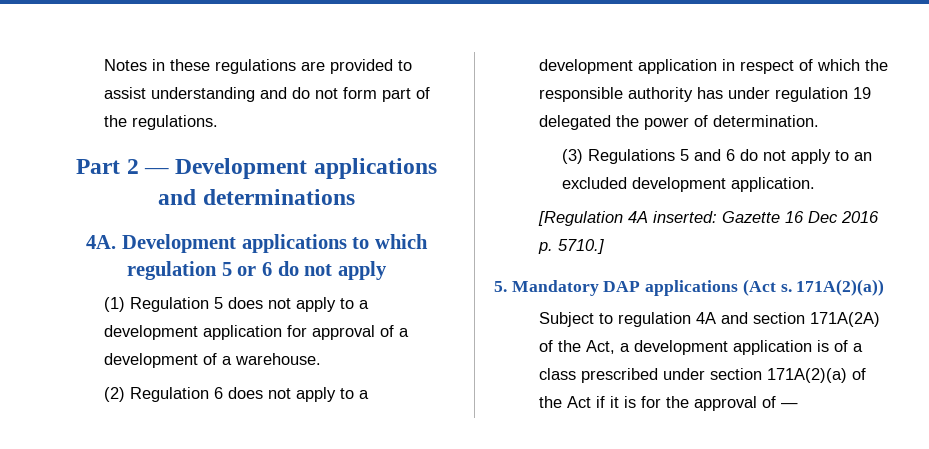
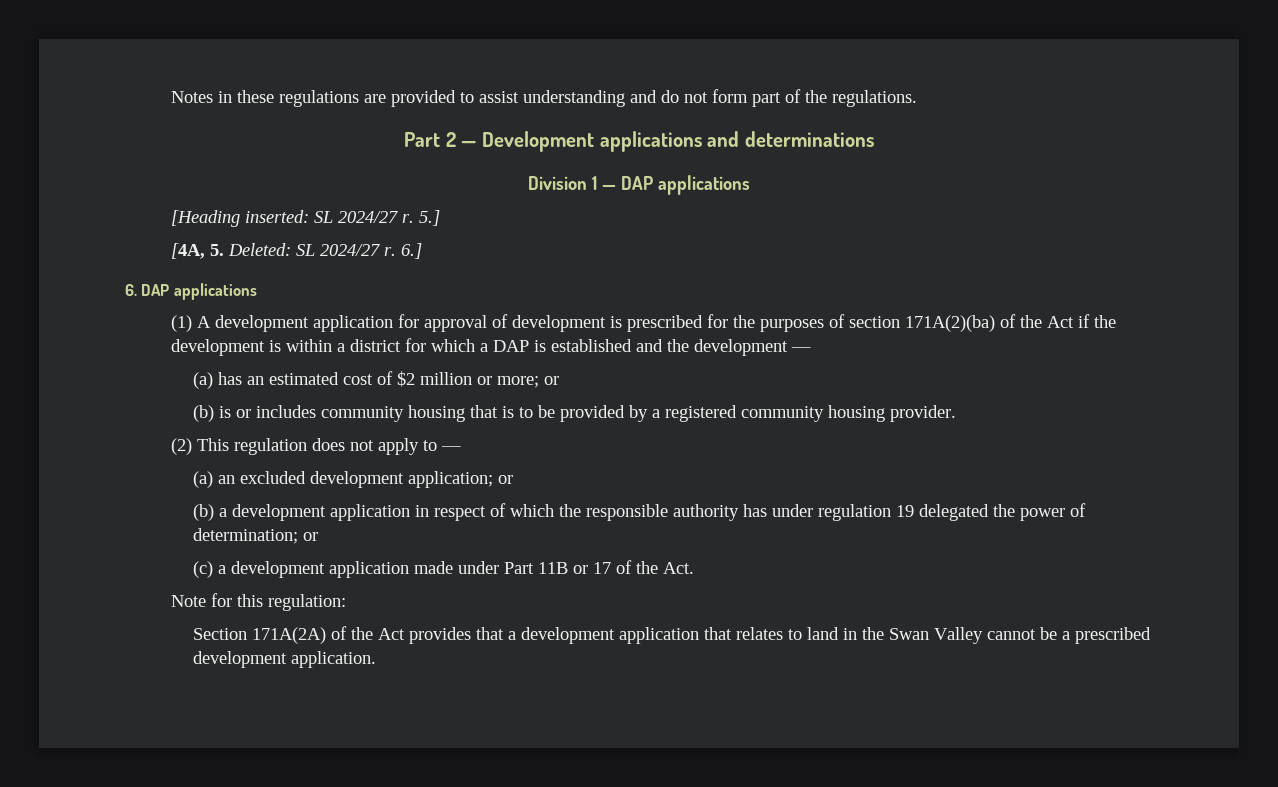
[86,234,428,253] [127,261,387,280] [104,297,370,312] 4A. Development applications to which regulation 5 or 6 do not apply // (1) Regulation 5 does not apply to a -> [528,175,750,195] [170,210,440,227] [170,243,422,259] [125,283,257,300] [170,315,211,332] Division 1 — DAP applications // [Heading inserted: SL 2024/27 r. 5.] // [4A, 5. Deleted: SL 2024/27 r. 6.] // 6. DAP applications // (1) A
[399,328,410,337] [104,353,322,368] a development of a warehouse. -> [511,314,1116,332] [170,338,811,356] [193,371,560,389] [193,405,957,422] development is prescribed for the purposes of section 171A(2)(ba) of the Act if the development is within a district for which a DAP is established and the development — // (a) has an estimated cost of $2 million or more; or // (b) is or includes community housing that is to be provided by a registered community housing provider.
[130,387,355,402] Regulation 6 does not apply to -> [196,438,461,455] [193,471,514,488] [193,504,215,521] This regulation does not apply to — // (a) an excluded development application; or // (b)
[713,115,820,127] [561,149,872,164] [561,177,815,192] [538,211,880,226] [538,239,605,254] [494,279,885,296] [539,312,881,327] [539,340,864,355] [539,368,867,383] [539,396,799,411] determination. // (3) Regulations 5 and 6 do not apply to an excluded development application. // [Regulation 4A inserted: Gazette 16 Dec 2016 p. 5710.] // 5. Mandatory DAP applications (Act s. 171A(2)(a)) // Subject to regulation 4A and section 171A(2A) of the Act, a development application is of a class prescribed under section 171A(2)(a) of the Act if it is for the approval of — -> [193,528,319,544] [193,560,695,578] [170,593,346,611] [193,626,1152,644] [193,651,377,668] determination; or // (c) a development application made under Part 11B or 17 of the Act. // Note for this regulation: // Section 171A(2A) of the Act provides that a development application that relates to land in the Swan Valley cannot be a prescribed development application.

